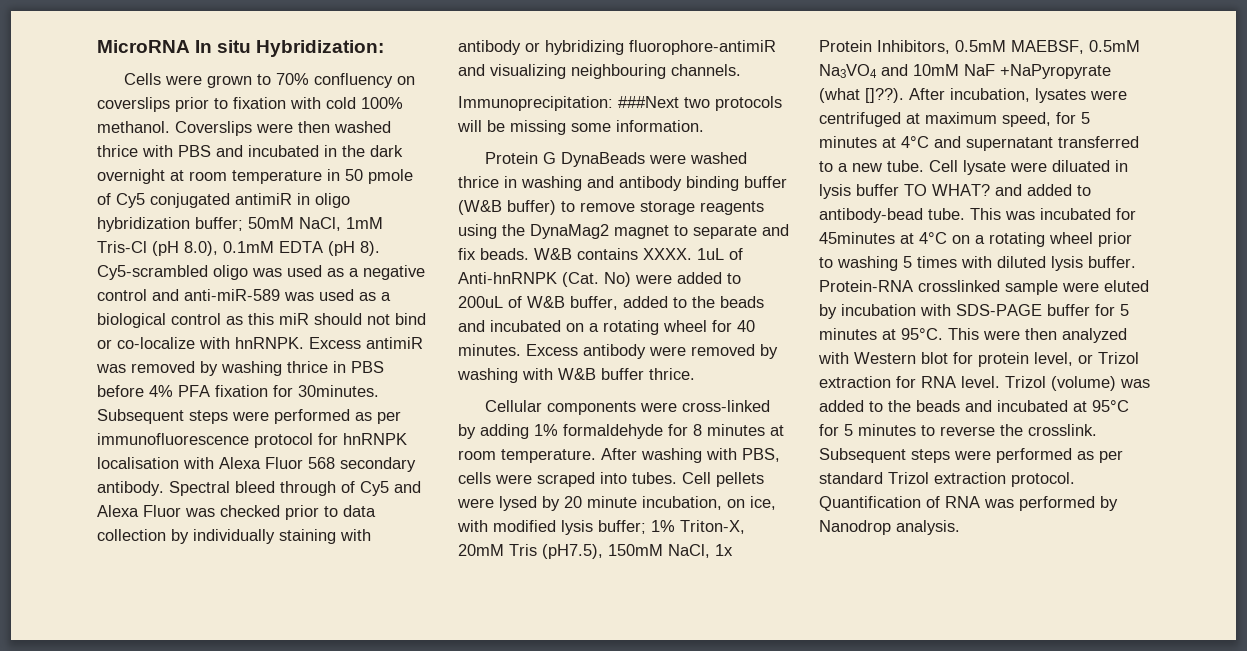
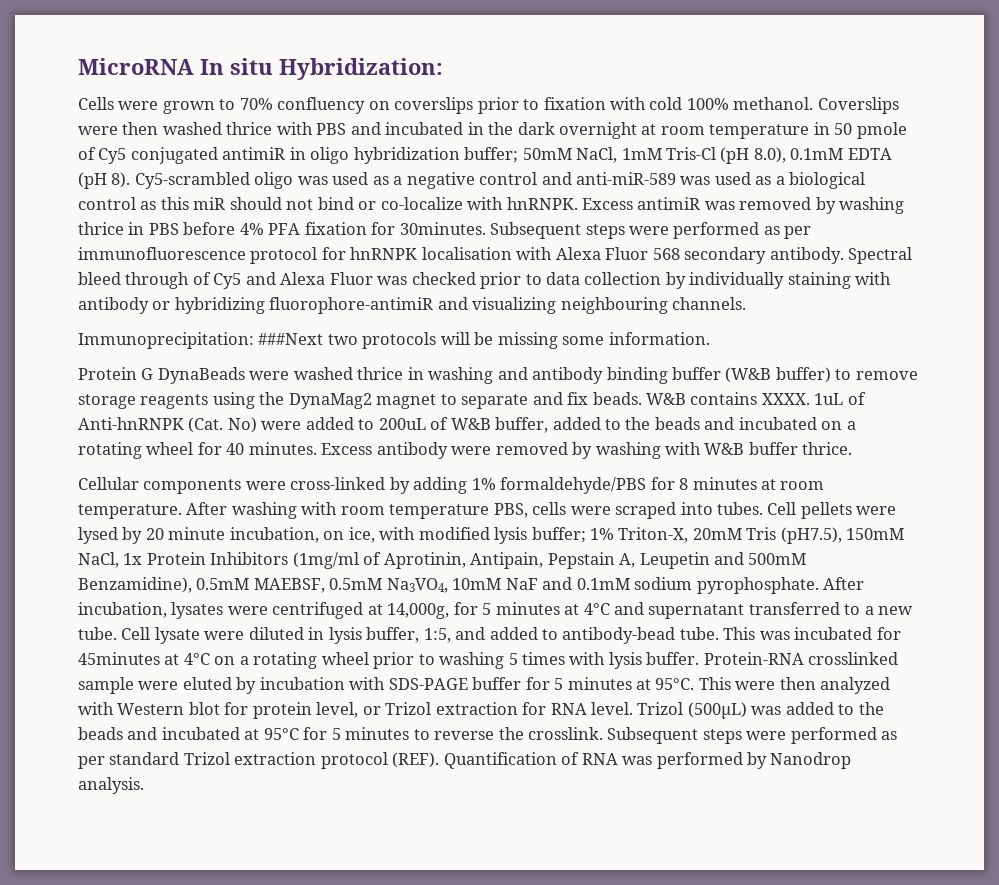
[563,424,663,439] formaldehyde -> [500,477,647,494] formaldehyde/PBS
(737, 454) none -> [340,504,490,519] room temperature
[877,40,1140,54] [819,64,1111,79] [819,88,904,103] Inhibitors, 0.5mM MAEBSF, 0.5mM Na3VO4 and 10mM NaF +NaPyropyrate (what []??). -> [210,552,807,569] [78,577,819,594] Inhibitors (1mg/ml of Aprotinin, Antipain, Pepstain A, Leupetin and 500mM Benzamidine), 0.5mM MAEBSF, 0.5mM Na3VO4, 10mM NaF and 0.1mM sodium pyrophosphate.
[925,112,1051,127] maximum speed, -> [387,603,450,619] 14,000g,
[1052,160,1110,172] diluated -> [248,627,304,640] diluted
[856,184,990,196] buffer TO WHAT? -> [366,627,451,643] buffer, 1:5,
[997,256,1046,268] diluted -> (606, 658) none
[1051,376,1116,391] (volume) -> [687,702,747,719] (500µL)
[1011,472,1075,487] protocol. -> [320,752,440,769] protocol (REF).

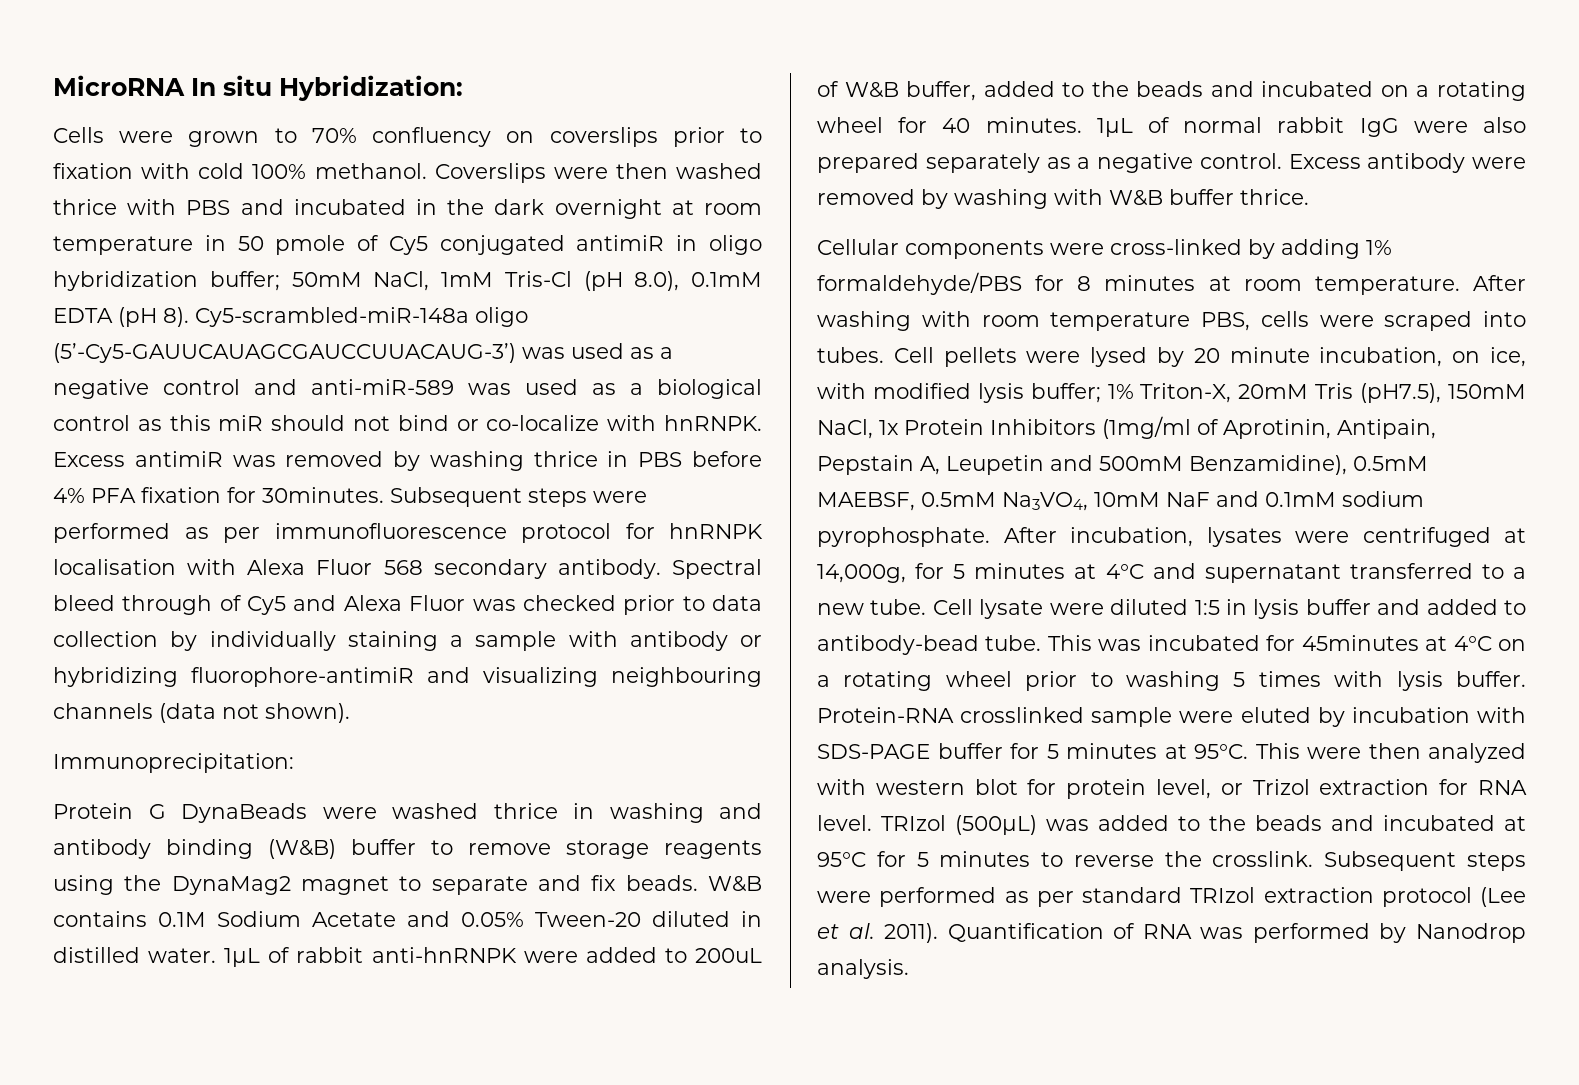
[134,172,294,189] Cy5-scrambled oligo -> [195,307,528,327] [53,343,516,363] Cy5-scrambled-miR-148a oligo (5’-Cy5-GAUUCAUAGCGAUCCUUACAUG-3’)
(851, 280) none -> [450,631,557,651] a sample
[672,297,747,310] [78,332,710,349] channels. // Immunoprecipitation: ###Next two protocols will be missing some information. -> [53,703,350,723] [53,753,294,773] channels (data not shown). // Immunoprecipitation:
[672,367,831,383] buffer (W&B buffer) -> [268,839,416,859] (W&B) buffer
[761,392,866,405] [78,417,257,433] XXXX. 1uL of Anti-hnRNPK (Cat. No) -> [158,911,762,927] [53,947,517,967] 0.1M Sodium Acetate and 0.05% Tween-20 diluted in distilled water. 1μL of rabbit anti-hnRNPK
(317, 448) none -> [1096,117,1526,137] [817,153,1282,173] 1μL of normal rabbit IgG were also prepared separately as a negative control.
(304, 633) none -> [1194,600,1220,615] 1:5
[366,627,451,643] buffer, 1:5, -> [1305,599,1371,615] buffer
[117,703,185,715] Western -> [875,780,965,795] western
[637,702,684,715] Trizol -> [881,815,946,831] TRIzol
[183,752,230,765] Trizol -> [1190,887,1256,903] TRIzol
[392,752,440,768] (REF). -> [1480,887,1526,907] [817,923,939,943] (Lee et al. 2011).

